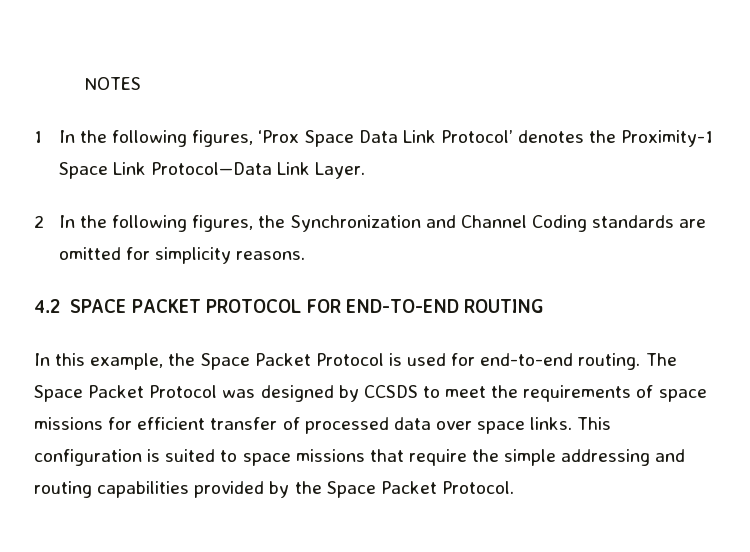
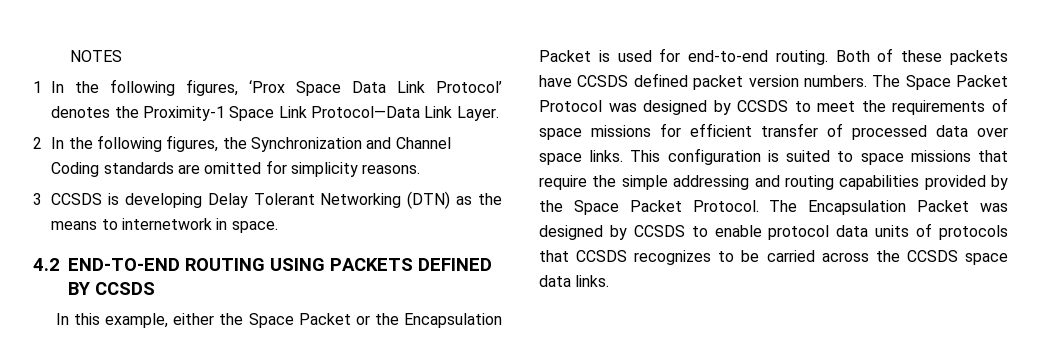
[34,299,545,313] 4.2 SPACE PACKET PROTOCOL FOR END-TO-END ROUTING -> [33,191,503,209] [51,218,278,233] [33,258,492,271] [68,282,155,295] 3 CCSDS is developing Delay Tolerant Networking (DTN) as the means to internetwork in space. // 4.2 END-TO-END ROUTING USING PACKETS DEFINED BY CCSDS
[168,353,384,370] the Space Packet Protocol -> [173,313,503,328] [539,50,591,62] either the Space Packet or the Encapsulation Packet
(641, 361) none -> [835,48,1008,65] [539,73,867,90] Both of these packets have CCSDS defined packet version numbers.
(514, 487) none -> [769,200,1008,215] [539,223,1009,240] [539,250,1008,265] [539,275,610,287] The Encapsulation Packet was designed by CCSDS to enable protocol data units of protocols that CCSDS recognizes to be carried across the CCSDS space data links.

